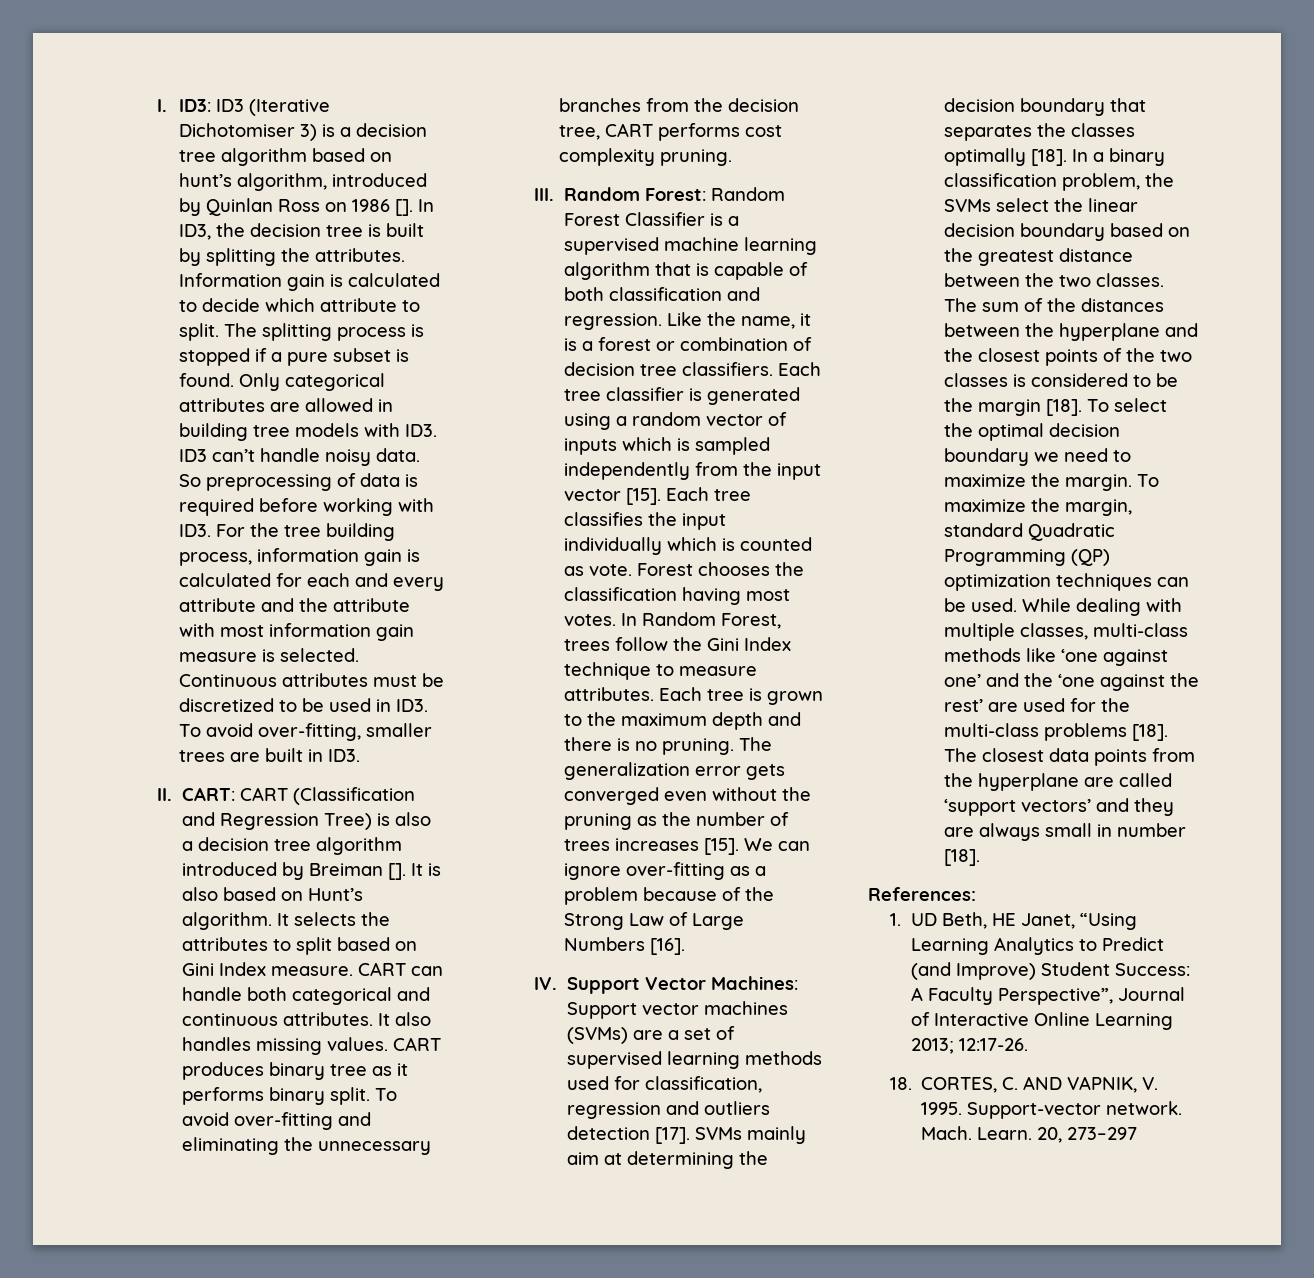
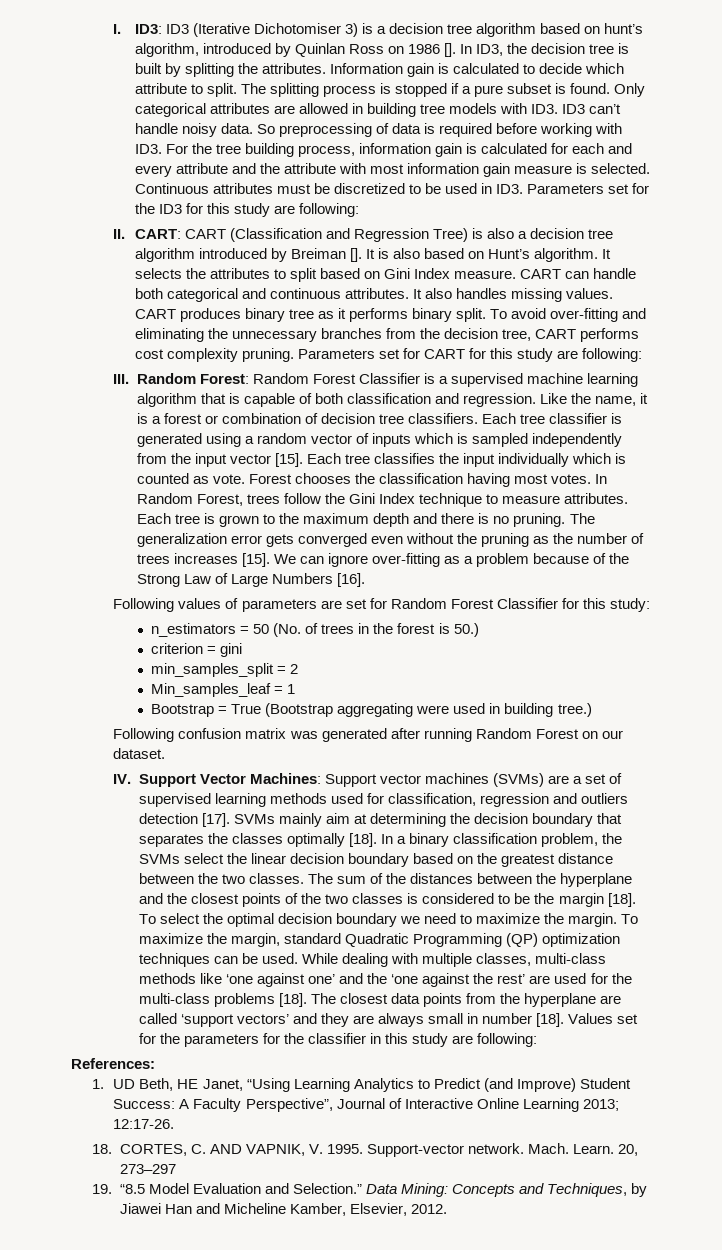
[178,723,432,741] [178,748,360,762] To avoid over-fitting, smaller trees are built in ID3. -> [527,183,650,194] [134,203,359,217] Parameters set for the ID3 for this study are following:
(732, 157) none -> [297,348,643,362] Parameters set for CART for this study are following:
(685, 946) none -> [113,598,650,612] [151,623,479,637] [151,643,243,657] [151,663,299,677] [151,683,296,697] [151,703,592,717] [113,728,623,742] [113,748,166,759] // Following values of parameters are set for Random Forest Classifier for this study: // n_estimators = 50 (No. of trees in the forest is 50.) // criterion = gini // min_samples_split = 2 // Min_samples_leaf = 1 // Bootstrap = True (Bootstrap aggregating were used in building tree.) // Following confusion matrix was generated after running Random Forest on our dataset.
(980, 857) none -> [568,1013,639,1024] [138,1033,538,1047] Values set for the parameters for the classifier in this study are following:
(1137, 1133) none -> [92,1183,648,1197] [119,1203,447,1216] // 19. “8.5 Model Evaluation and Selection.” Data Mining: Concepts and Techniques, by Jiawei Han and Micheline Kamber, Elsevier, 2012.

